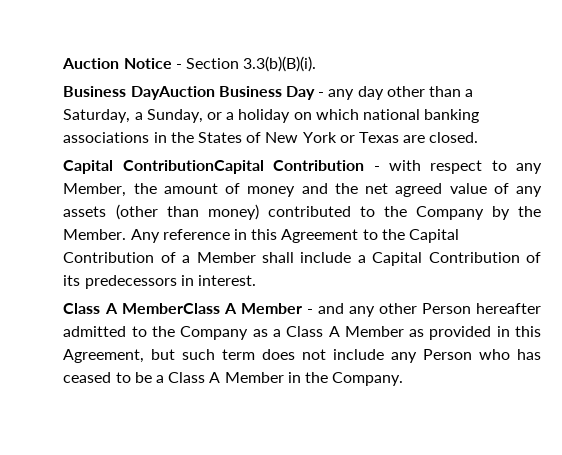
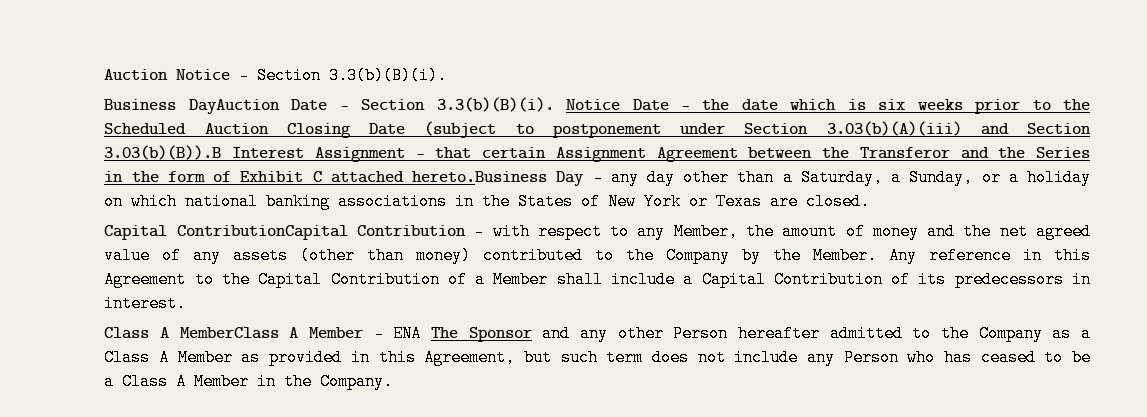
[218,86,282,97] Business -> [291,97,1090,114] [104,121,1091,138] [104,145,1090,162] [104,171,548,183] Date - Section 3.3(b)(B)(i). Notice Date - the date which is six weeks prior to the Scheduled Auction Closing Date (subject to postponement under Section 3.03(b)(A)(iii) and Section 3.03(b)(B)).B Interest Assignment - that certain Assignment Agreement between the Transferor and the Series in the form of Exhibit C attached hereto.Business
(313, 311) none -> [393,325,532,342] ENA The Sponsor

